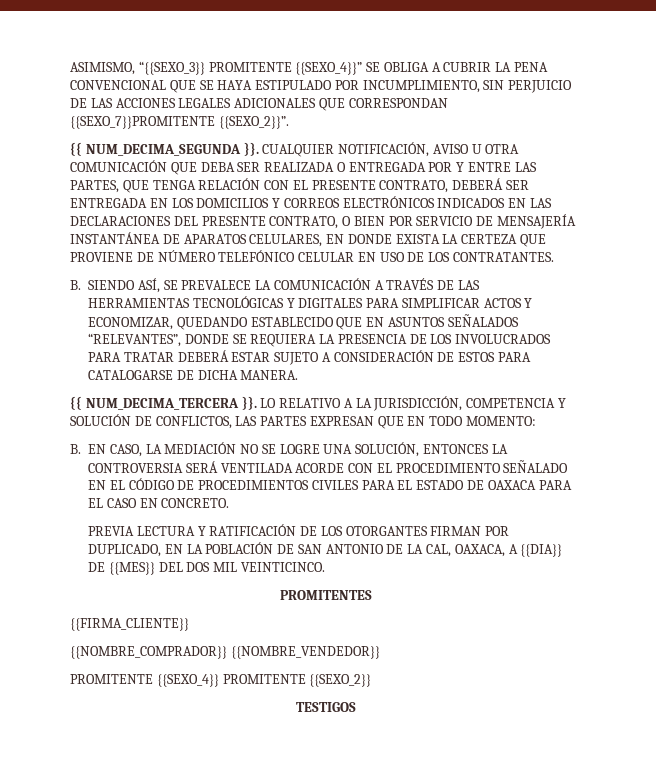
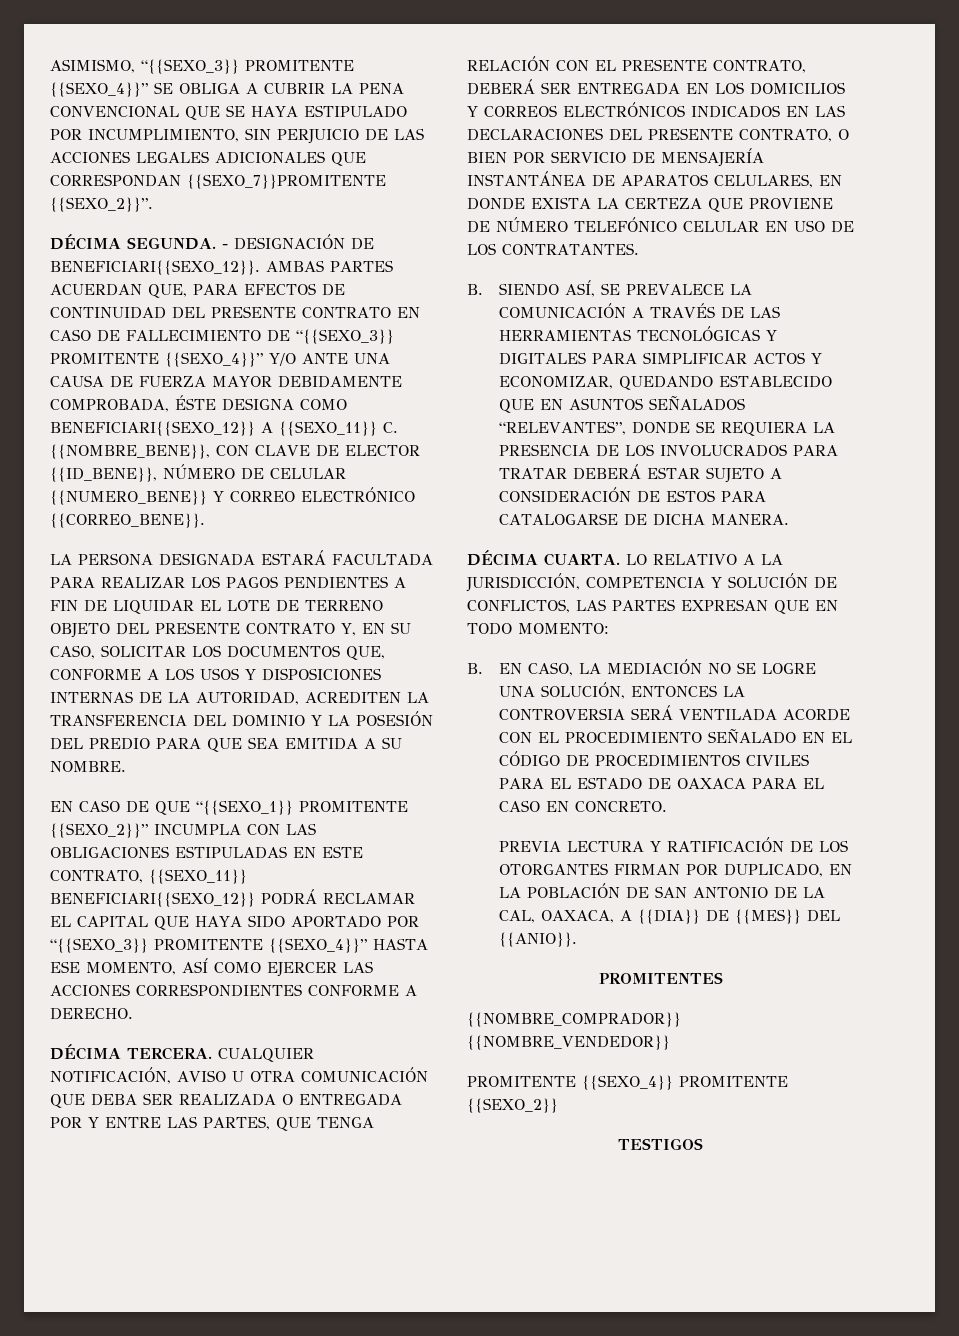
[70,142,259,156] {{ NUM_DECIMA_SEGUNDA }}. -> [50,234,374,250] [50,260,393,275] [50,283,345,298] [50,306,420,319] [50,329,394,344] [50,352,390,367] [50,375,402,388] [50,395,347,412] [50,421,398,436] [50,444,420,459] [50,464,346,482] [50,487,415,505] [50,513,205,528] [50,550,433,566] [50,576,406,589] [50,599,383,614] [50,622,411,638] [50,645,385,660] [50,668,381,681] [50,691,429,705] [50,711,433,727] [50,737,402,752] [50,761,126,772] [50,800,408,815] [50,823,316,838] [50,846,363,859] [50,869,247,884] [50,889,415,907] [50,915,419,930] [50,938,428,953] [50,958,373,977] [50,984,417,997] [50,1007,133,1020] [50,1044,212,1060] DÉCIMA SEGUNDA. - DESIGNACIÓN DE BENEFICIARI{{SEXO_12}}. AMBAS PARTES ACUERDAN QUE, PARA EFECTOS DE CONTINUIDAD DEL PRESENTE CONTRATO EN CASO DE FALLECIMIENTO DE “{{SEXO_3}} PROMITENTE {{SEXO_4}}” Y/O ANTE UNA CAUSA DE FUERZA MAYOR DEBIDAMENTE COMPROBADA, ÉSTE DESIGNA COMO BENEFICIARI{{SEXO_12}} A {{SEXO_11}} C. {{NOMBRE_BENE}}, CON CLAVE DE ELECTOR {{ID_BENE}}, NÚMERO DE CELULAR {{NUMERO_BENE}} Y CORREO ELECTRÓNICO {{CORREO_BENE}}. // LA PERSONA DESIGNADA ESTARÁ FACULTADA PARA REALIZAR LOS PAGOS PENDIENTES A FIN DE LIQUIDAR EL LOTE DE TERRENO OBJETO DEL PRESENTE CONTRATO Y, EN SU CASO, SOLICITAR LOS DOCUMENTOS QUE, CONFORME A LOS USOS Y DISPOSICIONES INTERNAS DE LA AUTORIDAD, ACREDITEN LA TRANSFERENCIA DEL DOMINIO Y LA POSESIÓN DEL PREDIO PARA QUE SEA EMITIDA A SU NOMBRE. // EN CASO DE QUE “{{SEXO_1}} PROMITENTE {{SEXO_2}}” INCUMPLA CON LAS OBLIGACIONES ESTIPULADAS EN ESTE CONTRATO, {{SEXO_11}} BENEFICIARI{{SEXO_12}} PODRÁ RECLAMAR EL CAPITAL QUE HAYA SIDO APORTADO POR “{{SEXO_3}} PROMITENTE {{SEXO_4}}” HASTA ESE MOMENTO, ASÍ COMO EJERCER LAS ACCIONES CORRESPONDIENTES CONFORME A DERECHO. // DÉCIMA TERCERA.
[70,396,257,410] {{ NUM_DECIMA_TERCERA }}. -> [467,550,620,566] DÉCIMA CUARTA.
[186,562,325,572] DOS MIL VEINTICINCO. -> [498,932,577,947] {{ANIO}}.
[70,618,189,631] // {{FIRMA_CLIENTE}} -> (723, 978) none

